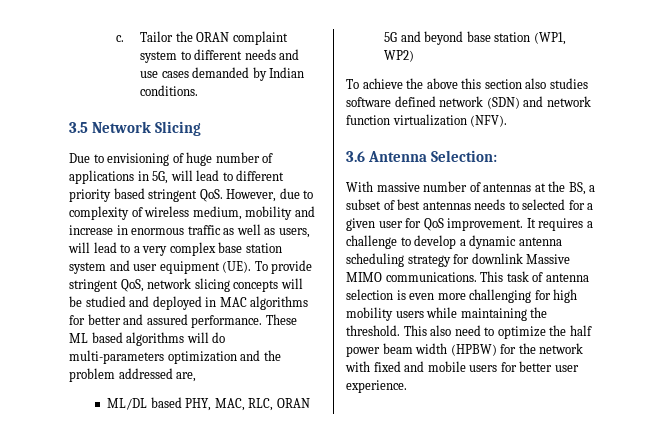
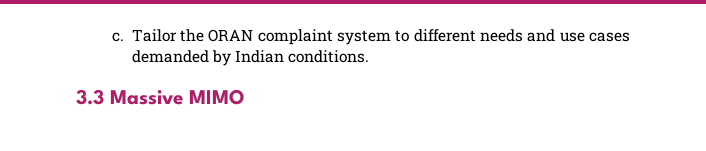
[69,121,202,136] [69,152,274,166] [69,170,285,184] [69,188,314,202] [69,206,315,220] [69,224,310,238] [68,242,282,256] [69,260,313,274] [69,278,303,292] [69,296,309,310] [69,314,297,328] [69,332,226,346] [69,350,281,364] [69,368,197,382] [107,397,310,411] [384,31,566,45] [384,50,415,62] [346,78,588,89] [346,96,591,109] [346,114,508,127] [346,150,498,162] [346,181,596,195] [346,199,594,210] [346,218,593,231] [346,235,562,249] [346,253,571,267] [346,271,589,282] [346,289,578,303] [346,307,548,321] [346,325,592,339] [346,343,584,357] [345,361,579,372] [346,380,407,393] 3.5 Network Slicing // Due to envisioning of huge number of applications in 5G, will lead to different priority based stringent QoS. However, due to complexity of wireless medium, mobility and increase in enormous traffic as well as users, will lead to a very complex base station system and user equipment (UE). To provide stringent QoS, network slicing concepts will be studied and deployed in MAC algorithms for better and assured performance. These ML based algorithms will do multi-parameters optimization and the problem addressed are, // ML/DL based PHY, MAC, RLC, ORAN 5G and beyond base station (WP1, WP2) // To achieve the above this section also studies software defined network (SDN) and network function virtualization (NFV). // 3.6 Antenna Selection: // With massive number of antennas at the BS, a subset of best antennas needs to selected for a given user for QoS improvement. It requires a challenge to develop a dynamic antenna scheduling strategy for downlink Massive MIMO communications. This task of antenna selection is even more challenging for high mobility users while maintaining the threshold. This also need to optimize the half power beam width (HPBW) for the network with fixed and mobile users for better user experience. -> [76,89,245,105] 3.3 Massive MIMO

